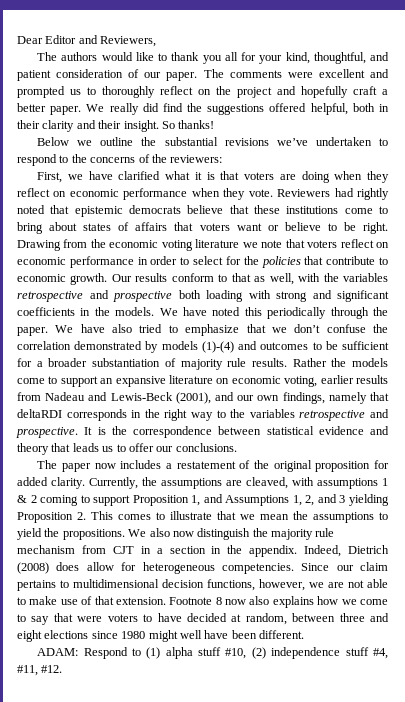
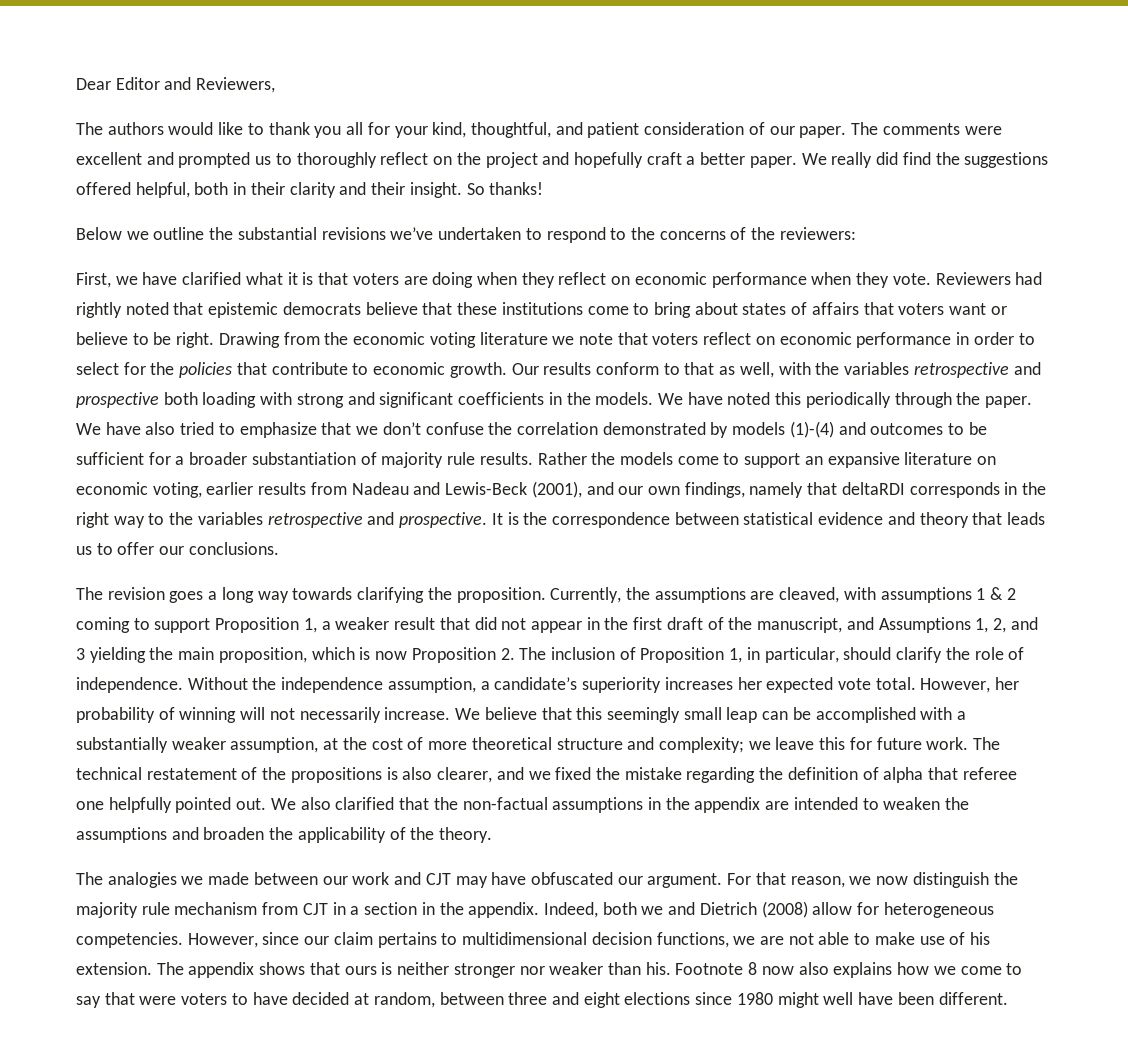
[61,460,389,472] [17,477,85,489] paper now includes a restatement of the original proposition for added clarity. -> [107,587,546,603] revision goes a long way towards clarifying the proposition.
(201, 500) none -> [321,617,843,633] a weaker result that did not appear in the first draft of the manuscript,
[17,511,388,523] [17,528,170,540] Proposition 2. This comes to illustrate that we mean the assumptions to yield the propositions. We also -> [149,647,1025,663] [76,677,1020,693] [76,707,967,723] [76,737,1001,753] [76,767,1017,783] [76,797,970,813] [76,827,493,843] [76,872,872,888] the main proposition, which is now Proposition 2. The inclusion of Proposition 1, in particular, should clarify the role of independence. Without the independence assumption, a candidate’s superiority increases her expected vote total. However, her probability of winning will not necessarily increase. We believe that this seemingly small leap can be accomplished with a substantially weaker assumption, at the cost of more theoretical structure and complexity; we leave this for future work. The technical restatement of the propositions is also clearer, and we fixed the mistake regarding the definition of alpha that referee one helpfully pointed out. We also clarified that the non-factual assumptions in the appendix are intended to weaken the assumptions and broaden the applicability of the theory. // The analogies we made between our work and CJT may have obfuscated our argument. For that reason, we
(342, 551) none -> [602,902,696,915] both we and
[56,562,80,571] does -> (808, 909) none
[301,563,330,571] Since -> [187,932,300,948] However, since
[259,579,305,591] however, -> (729, 940) none
[94,596,166,605] that extension. -> [970,932,991,945] [76,962,671,978] his extension. The appendix shows that ours is neither stronger nor weaker than his.
[37,647,388,659] [17,665,63,676] // ADAM: Respond to (1) alpha stuff #10, (2) independence stuff #4, #11, #12. -> (1008, 998) none

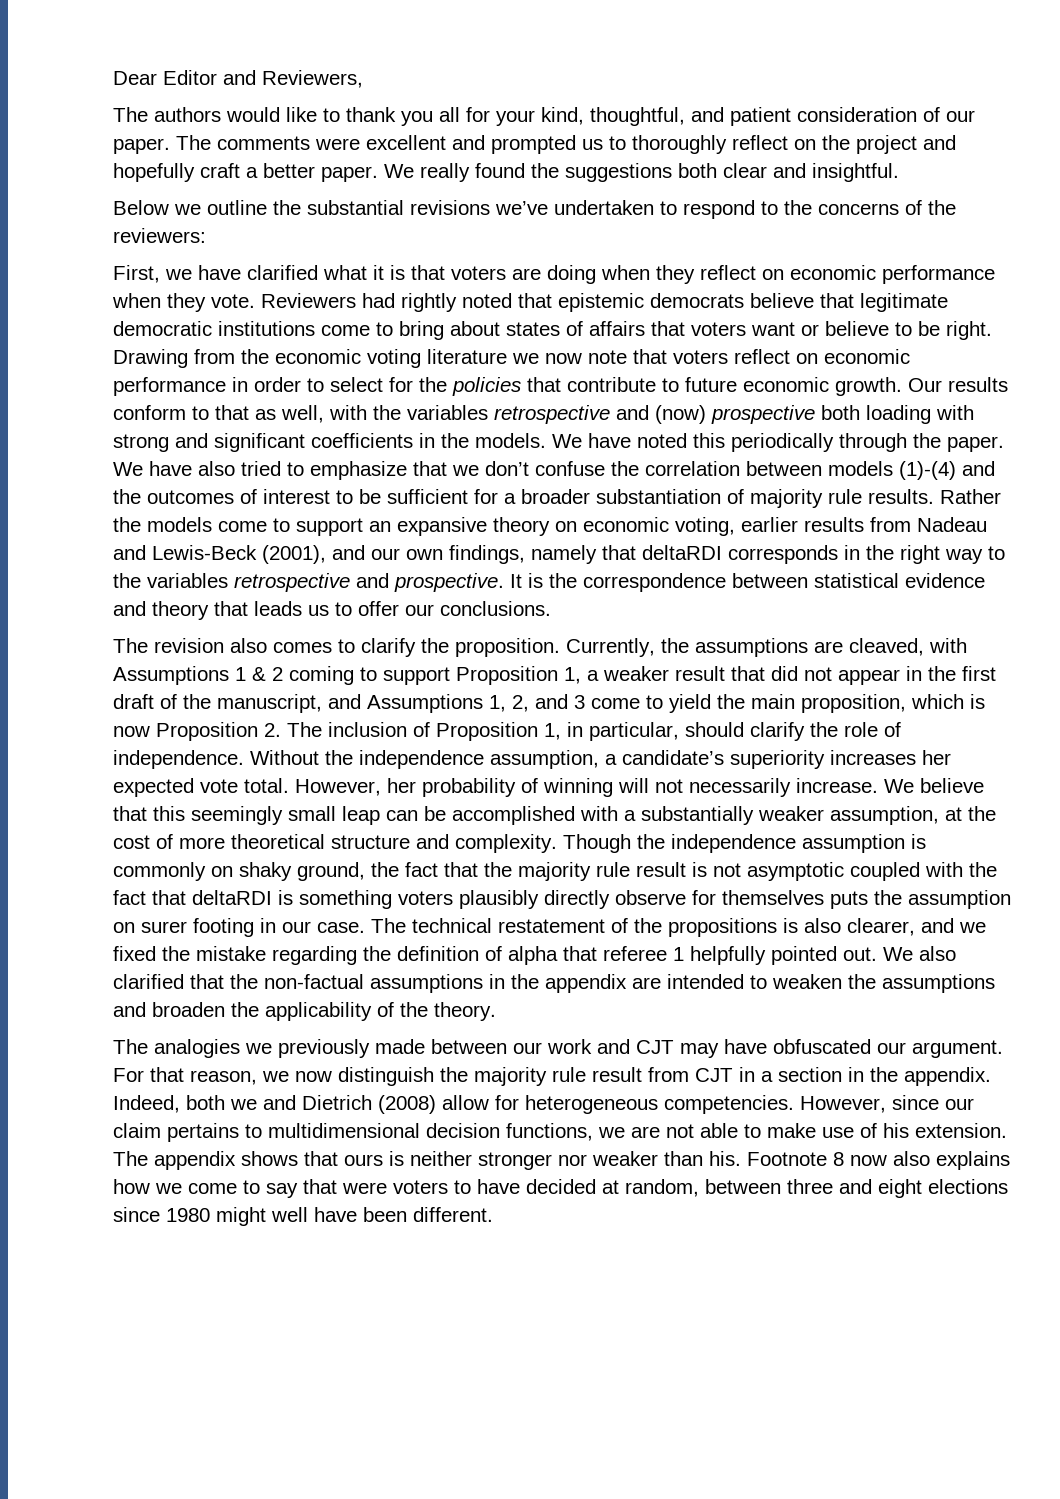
[876,152,1049,168] [76,182,544,198] did find the suggestions offered helpful, both in their clarity and their insight. So thanks! -> [475,163,899,182] found the suggestions both clear and insightful.
[457,302,498,315] these -> [860,293,948,312] [113,321,212,336] legitimate democratic
(575, 340) none -> [545,353,582,364] now
(369, 369) none -> [685,377,737,392] future
(1041, 368) none -> [655,405,706,424] (now)
[602,422,729,438] demonstrated by -> [746,461,822,476] between
[870,423,944,435] outcomes -> [113,489,330,504] the outcomes of interest
[904,452,973,465] literature -> [493,517,550,536] theory
[169,587,425,603] goes a long way towards clarifying -> [230,638,416,657] also comes to clarify
[880,587,972,603] assumptions -> [113,666,229,685] Assumptions
[89,647,146,663] yielding -> [591,694,711,713] come to yield
[658,737,969,753] complexity; we leave this for future work. -> [455,834,926,853] [113,862,997,881] [113,890,1011,909] [113,918,365,937] complexity. Though the independence assumption is commonly on shaky ground, the fact that the majority rule result is not asymptotic coupled with the fact that deltaRDI is something voters plausibly directly observe for themselves puts the assumption on surer footing in our case.
[76,801,104,810] one -> [673,947,684,961] 1
(204, 880) none -> [278,1039,370,1058] previously
[174,902,258,915] mechanism -> [592,1067,642,1082] result

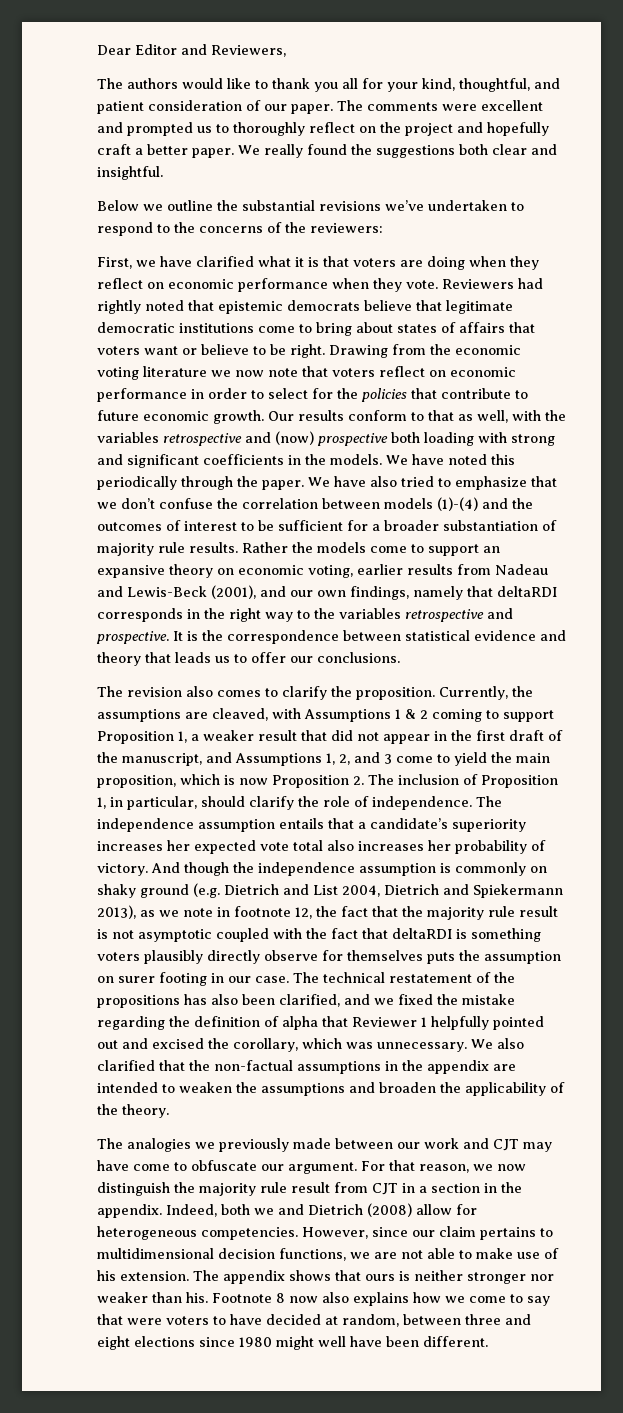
[250,750,599,769] Without the independence assumption, -> [476,796,502,807] [97,818,354,832] The independence assumption entails that
[244,778,984,797] [113,806,996,825] [113,834,631,853] total. However, her probability of winning will not necessarily increase. We believe that this seemingly small leap can be accomplished with a substantially weaker assumption, at the cost of more theoretical structure and complexity. Though -> [293,840,546,854] [97,862,229,876] total also increases her probability of victory. And though
[297,862,365,881] ground, -> [140,883,563,898] [97,905,312,919] ground (e.g. Dietrich and List 2004, Dietrich and Spiekermann 2013), as we note in footnote 12,
[783,918,915,936] is also clearer, -> [184,994,340,1007] has also been clarified,
[603,946,667,961] referee -> [352,1017,417,1027] Reviewer
[843,947,877,961] out. -> [97,1038,467,1052] out and excised the corollary, which was unnecessary.
[773,1039,871,1054] obfuscated -> [133,1160,257,1171] come to obfuscate

